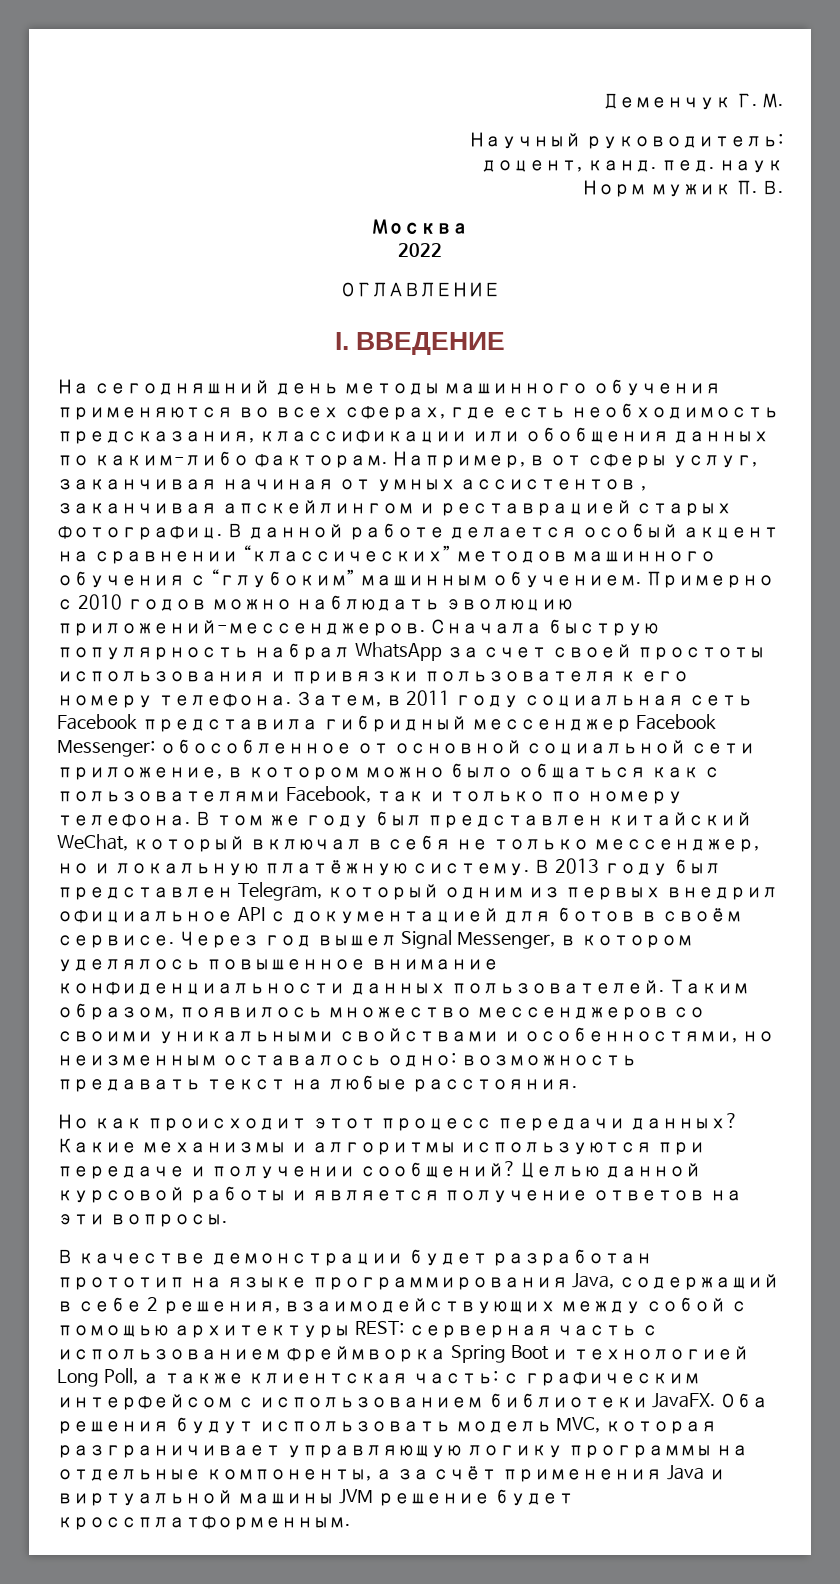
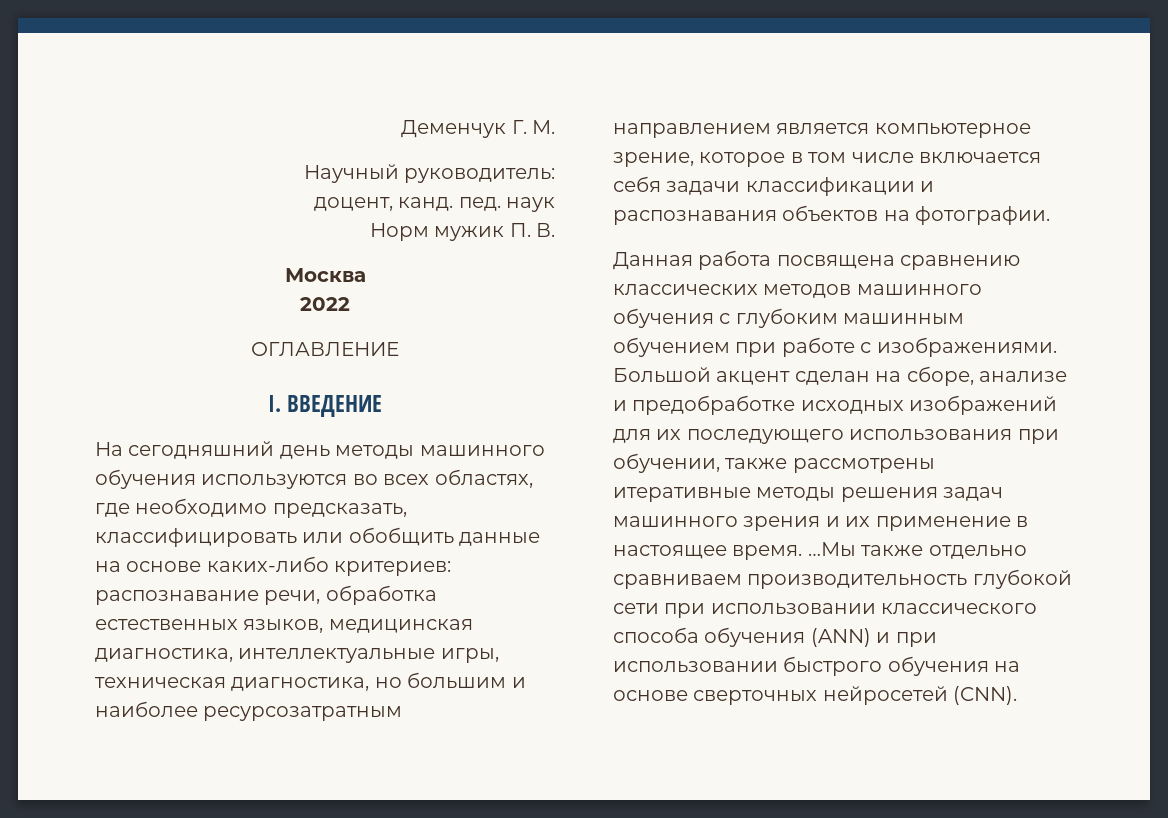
[57,407,233,420] применяются -> [201,474,348,489] используются
[343,403,780,420] [57,427,770,444] [57,451,758,468] [57,479,647,492] [57,500,733,516] [57,523,780,540] [57,545,717,564] [57,569,775,588] [57,594,574,611] [57,619,659,636] [57,642,766,661] [57,671,690,684] [57,690,754,708] [57,714,717,732] [57,739,756,757] [57,763,721,780] [57,786,684,804] [57,811,753,828] [57,834,760,852] [57,858,721,876] [57,882,779,901] [57,907,743,924] [57,930,694,949] [57,959,499,972] [57,979,749,995] [57,1003,706,1020] [57,1027,775,1044] [57,1052,637,1067] [57,1075,578,1092] [57,1113,739,1131] [57,1138,706,1155] [57,1161,702,1179] [57,1186,743,1203] [57,1214,227,1227] [57,1249,653,1266] [57,1273,780,1290] [57,1297,748,1314] [57,1321,659,1338] [57,1345,750,1363] [57,1368,701,1387] [57,1393,769,1410] [57,1417,718,1434] [57,1445,749,1458] [57,1465,726,1482] [57,1489,575,1506] [57,1516,350,1530] сферах, где есть необходимость предсказания, классификации или обобщения данных по каким-либо факторам. Например, в от сферы услуг, заканчивая начиная от умных ассистентов , заканчивая апскейлингом и реставрацией старых фотографиц. В данной работе делается особый акцент на сравнении “классических” методов машинного обучения с “глубоким” машинным обучением. Примерно с 2010 годов можно наблюдать эволюцию приложений-мессенджеров. Сначала быструю популярность набрал WhatsApp за счет своей простоты использования и привязки пользователя к его номеру телефона. Затем, в 2011 году социальная сеть Facebook представила гибридный мессенджер Facebook Messenger: обособленное от основной социальной сети приложение, в котором можно было общаться как с пользователями Facebook, так и только по номеру телефона. В том же году был представлен китайский WeChat, который включал в себя не только мессенджер, но и локальную платёжную систему. В 2013 году был представлен Telegram, который одним из первых внедрил официальное API с документацией для ботов в своём сервисе. Через год вышел Signal Messenger, в котором уделялось повышенное внимание конфиденциальности данных пользователей. Таким образом, появилось множество мессенджеров со своими уникальными свойствами и особенностями, но неизменным оставалось одно: возможность предавать текст на любые расстояния. // Но как происходит этот процесс передачи данных? Какие механизмы и алгоритмы используются при передаче и получении сообщений? Целью данной курсовой работы и является получение ответов на эти вопросы. // В качестве демонстрации будет разработан прототип на языке программирования Java, содержащий в себе 2 решения, взаимодействующих между собой с помощью архитектуры REST: серверная часть с использованием фреймворка Spring Boot и технологией Long Poll, а также клиентская часть: с графическим интерфейсом с использованием библиотеки JavaFX. Оба решения будут использовать модель MVC, которая разграничивает управляющую логику программы на отдельные компоненты, а за счёт применения Java и виртуальной машины JVM решение будет кроссплатформенным. -> [434,469,533,488] [95,498,407,518] [95,527,541,547] [95,556,452,576] [95,585,437,605] [95,619,473,633] [95,648,499,663] [95,672,526,691] [95,701,403,721] [613,123,1031,138] [613,152,1041,167] [613,176,935,196] [613,205,1051,225] [613,250,1021,270] [613,284,982,298] [613,308,965,328] [613,337,1057,357] [613,366,1067,386] [613,395,1058,415] [613,429,1059,444] [613,453,935,473] [613,487,1004,502] [613,516,1028,531] [613,542,1027,560] [613,569,1072,589] [613,603,1038,618] [613,627,937,647] [613,656,1021,676] [613,686,1018,705] областях, где необходимо предсказать, классифицировать или обобщить данные на основе каких-либо критериев: распознавание речи, обработка естественных языков, медицинская диагностика, интеллектуальные игры, техническая диагностика, но большим и наиболее ресурсозатратным направлением является компьютерное зрение, которое в том числе включается себя задачи классификации и распознавания объектов на фотографии. // Данная работа посвящена сравнению классических методов машинного обучения с глубоким машинным обучением при работе с изображениями. Большой акцент сделан на сборе, анализе и предобработке исходных изображений для их последующего использования при обучении, также рассмотрены итеративные методы решения задач машинного зрения и их применение в настоящее время. …Мы также отдельно сравниваем производительность глубокой сети при использовании классического способа обучения (ANN) и при использовании быстрого обучения на основе сверточных нейросетей (CNN).

